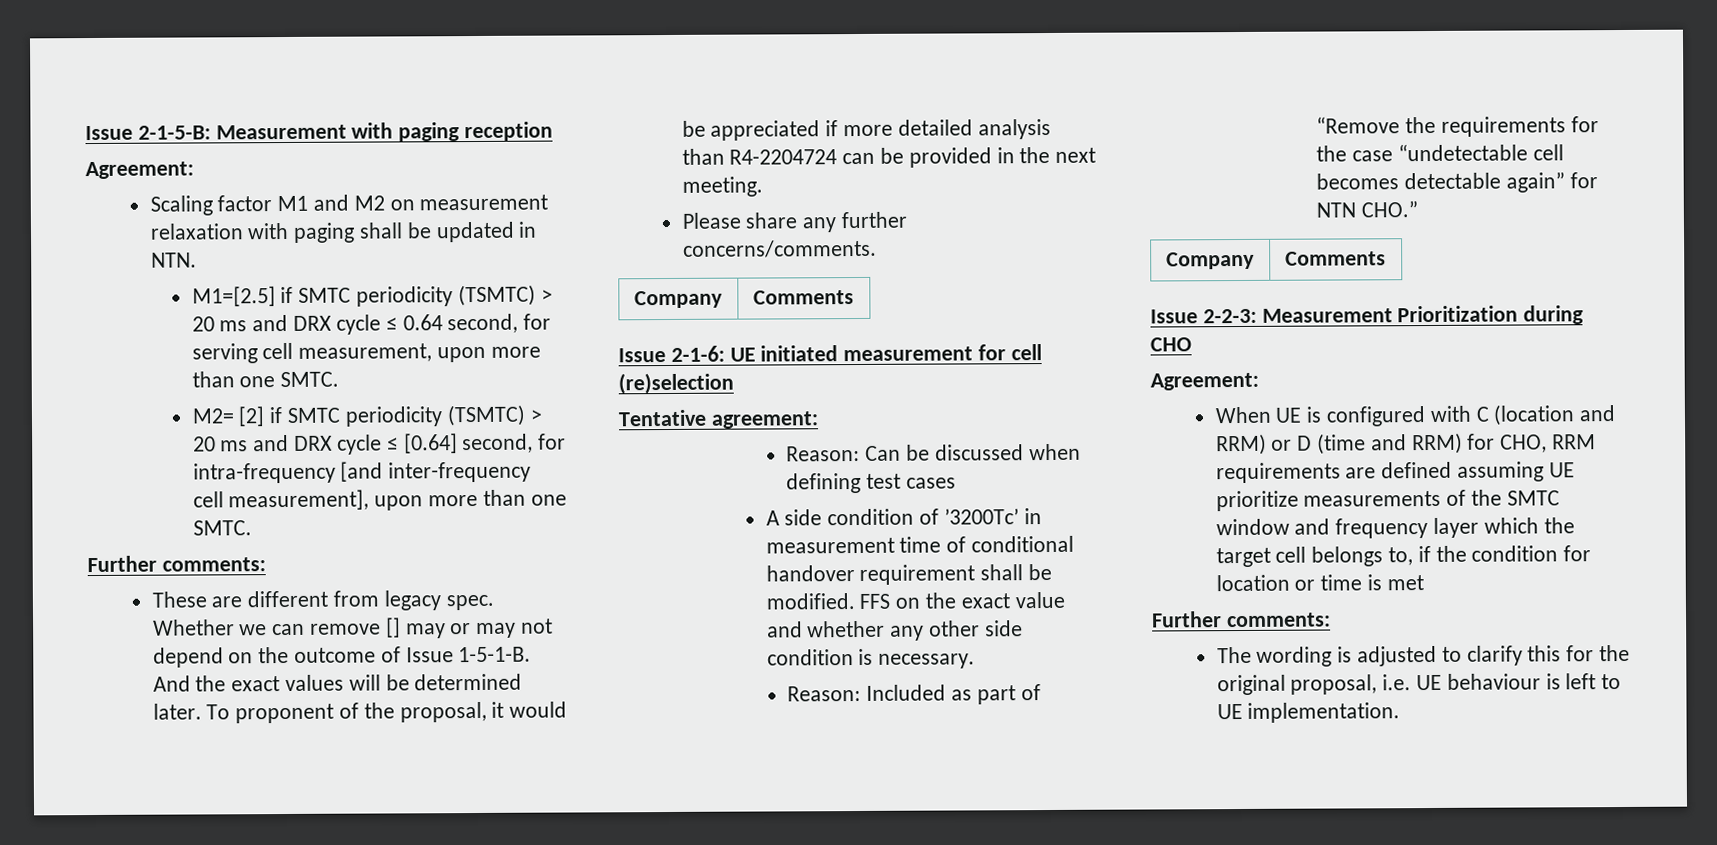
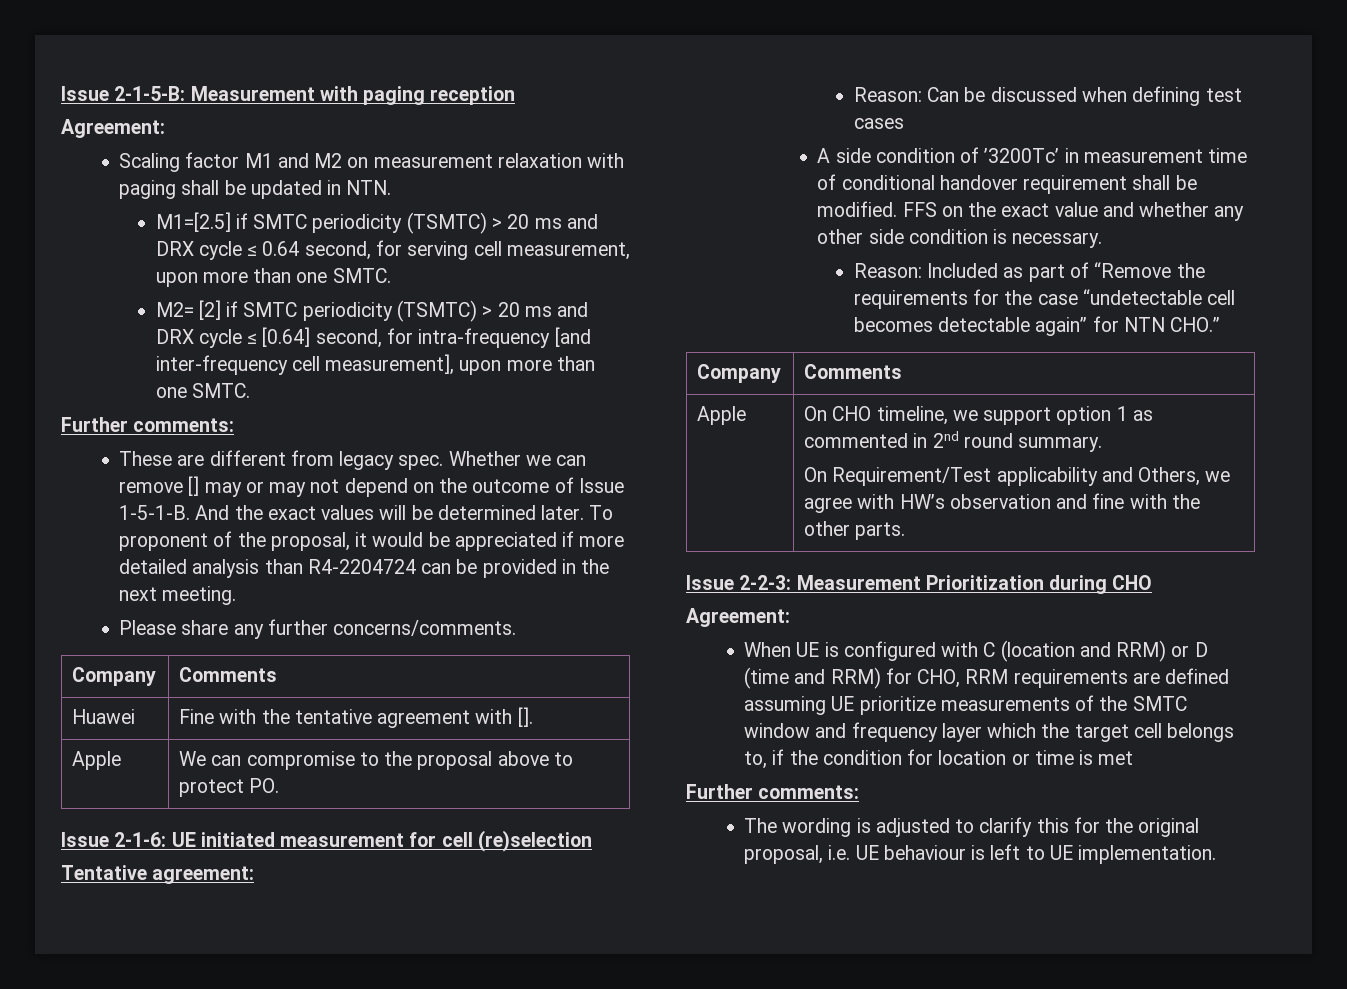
(854, 297) none -> [72,709,136,724] [179,707,533,728] [72,751,122,770] [179,751,573,770] [179,778,280,797] // Huawei | Fine with the tentative agreement with []. // Apple | We can compromise to the proposal above to protect PO.
(1386, 258) none -> [697,406,747,425] [804,406,1153,425] [804,431,1103,452] [804,467,1231,486] [804,493,1200,513] [804,521,906,540] // Apple | On CHO timeline, we support option 1 as commented in 2nd round summary. // On Requirement/Test applicability and Others, we agree with HW’s observation and fine with the other parts.

